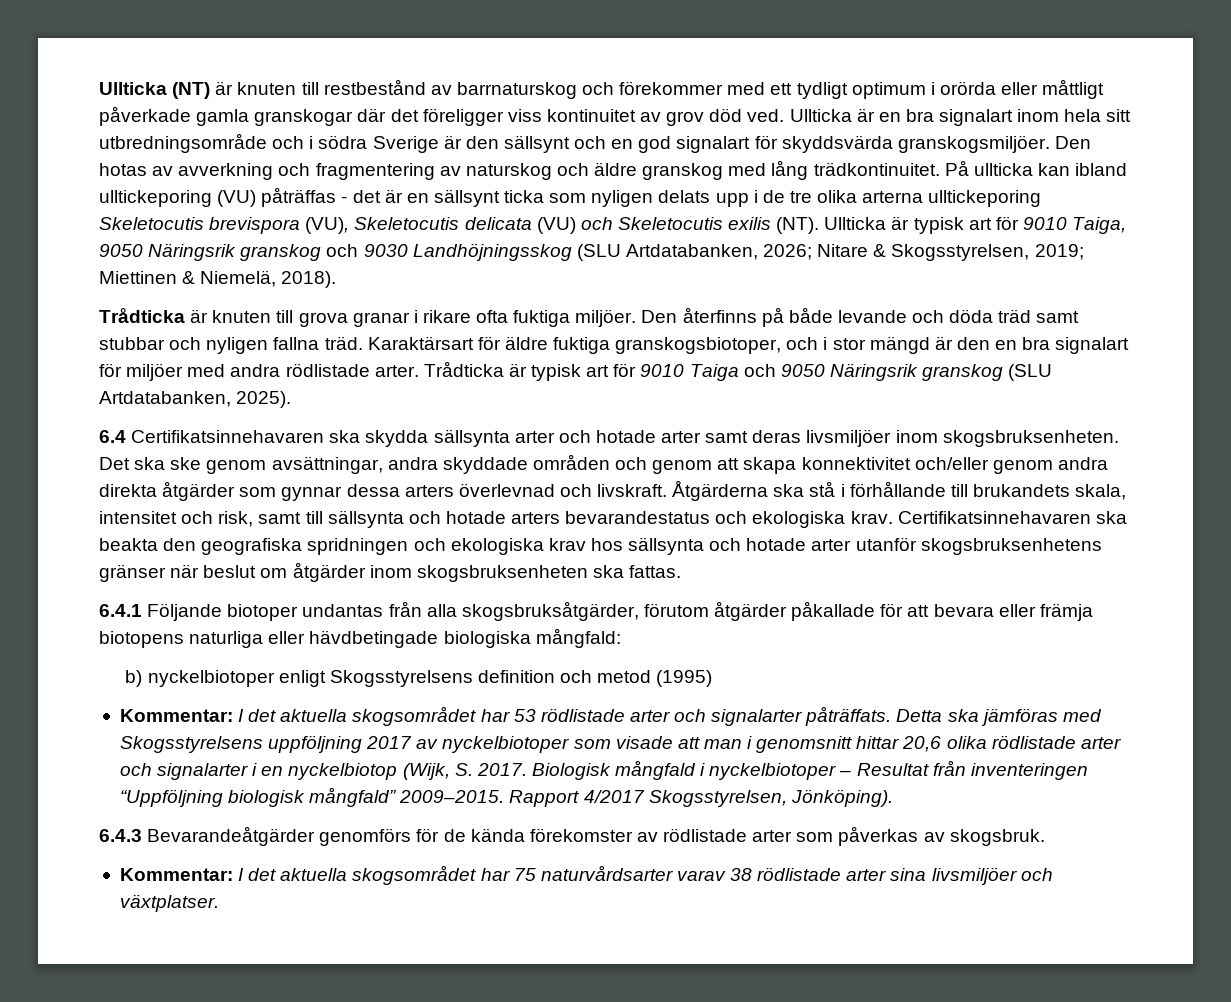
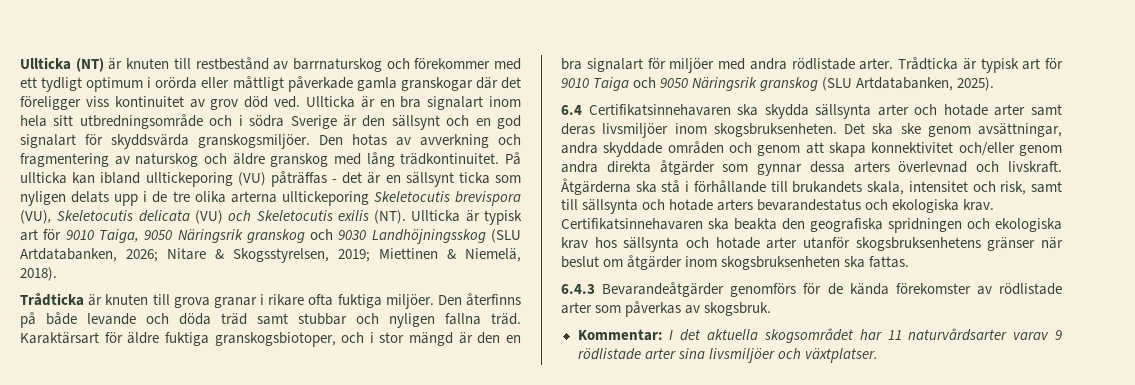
[99,601,1093,621] [99,628,621,648] [125,670,713,687] [119,706,1102,726] [119,735,1121,753] [119,760,1088,780] [119,787,893,807] // 6.4.1 Följande biotoper undantas från alla skogsbruksåtgärder, förutom åtgärder påkallade för att bevara eller främja biotopens naturliga eller hävdbetingade biologiska mångfald: // b) nyckelbiotoper enligt Skogsstyrelsens definition och metod (1995) // Kommentar: I det aktuella skogsområdet har 53 rödlistade arter och signalarter påträffats. Detta ska jämföras med Skogsstyrelsens uppföljning 2017 av nyckelbiotoper som visade att man i genomsnitt hittar 20,6 olika rödlistade arter och signalarter i en nyckelbiotop (Wijk, S. 2017. Biologisk mångfald i nyckelbiotoper – Resultat från inventeringen “Uppföljning biologisk mångfald” 2009–2015. Rapport 4/2017 Skogsstyrelsen, Jönköping). -> (910, 262) none
[513,868,536,881] 75 -> [887,330,902,340] 11
[730,868,753,881] 38 -> [1055,330,1062,340] 9

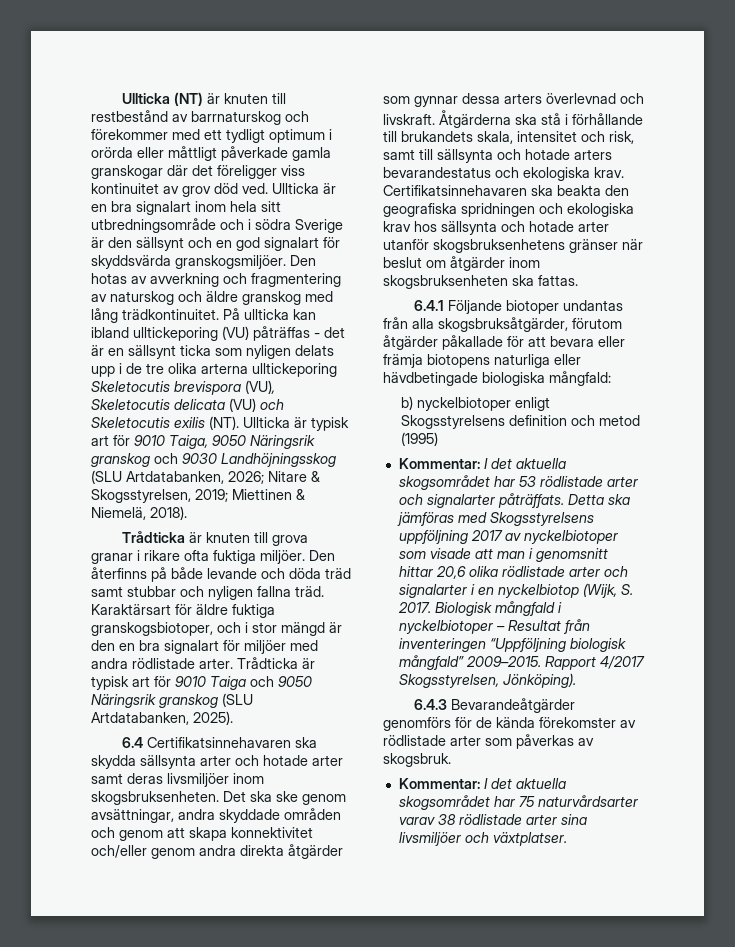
(910, 262) none -> [414,300,624,314] [383,317,622,332] [383,335,625,350] [383,354,581,368] [383,371,611,386] [401,396,551,411] [401,415,641,429] [401,432,439,446] [398,458,566,469] [398,475,638,490] [398,493,630,508] [396,512,594,526] [398,530,618,544] [398,548,608,562] [398,566,628,579] [398,583,633,598] [397,601,562,616] [398,619,590,634] [398,638,626,652] [398,655,645,670] [398,673,576,688] // 6.4.1 Följande biotoper undantas från alla skogsbruksåtgärder, förutom åtgärder påkallade för att bevara eller främja biotopens naturliga eller hävdbetingade biologiska mångfald: // b) nyckelbiotoper enligt Skogsstyrelsens definition och metod (1995) // Kommentar: I det aktuella skogsområdet har 53 rödlistade arter och signalarter påträffats. Detta ska jämföras med Skogsstyrelsens uppföljning 2017 av nyckelbiotoper som visade att man i genomsnitt hittar 20,6 olika rödlistade arter och signalarter i en nyckelbiotop (Wijk, S. 2017. Biologisk mångfald i nyckelbiotoper – Resultat från inventeringen “Uppföljning biologisk mångfald” 2009–2015. Rapport 4/2017 Skogsstyrelsen, Jönköping).
[887,330,902,340] 11 -> [518,796,535,807] 75
[1055,330,1062,340] 9 -> [437,814,456,825] 38

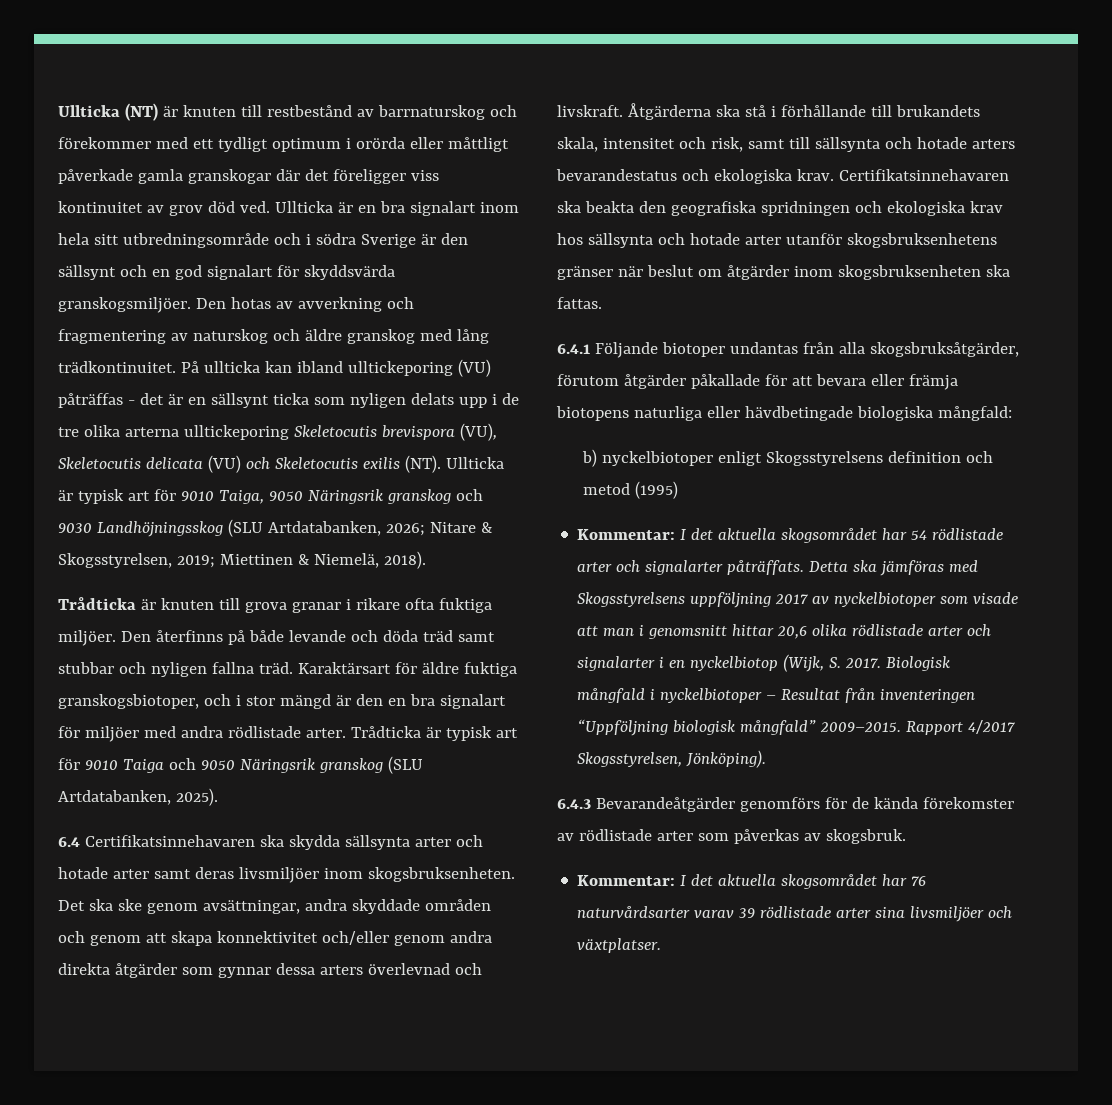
[518,476,536,487] 53 -> [911,530,928,540] 54
[518,796,535,807] 75 -> [911,876,927,886] 76
[437,814,456,825] 38 -> [739,908,756,918] 39

